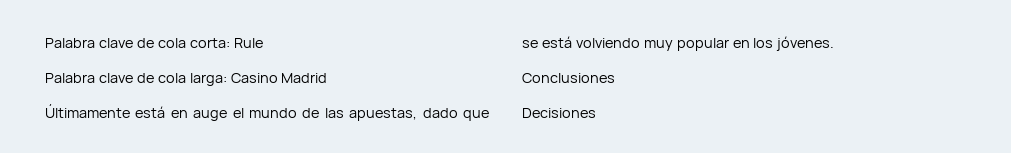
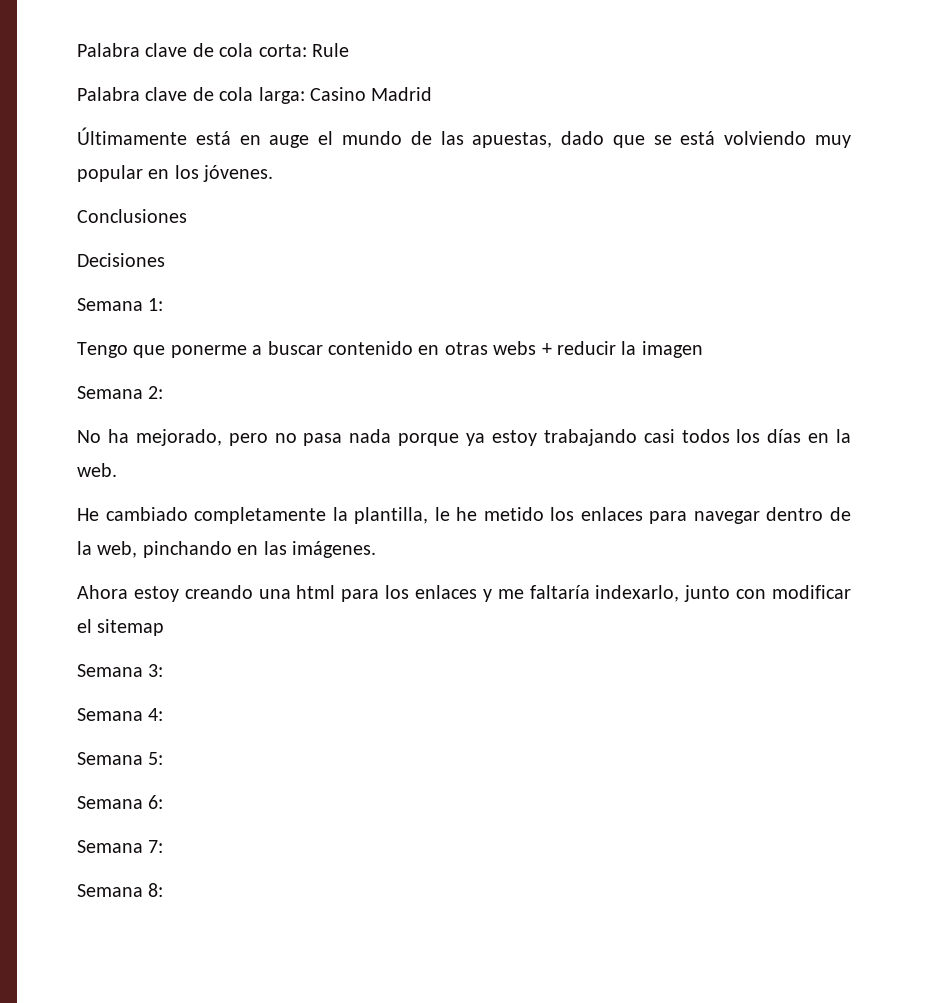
(596, 113) none -> [77,298,164,311] [77,341,703,358] [77,386,164,399] [77,429,851,446] [77,463,117,477] [77,507,852,524] [77,541,376,558] [77,585,851,602] [77,619,165,636] [77,664,164,677] [77,708,164,721] [77,752,164,765] [77,795,164,809] [77,840,164,853] [77,883,164,897] // Semana 1: // Tengo que ponerme a buscar contenido en otras webs + reducir la imagen // Semana 2: // No ha mejorado, pero no pasa nada porque ya estoy trabajando casi todos los días en la web. // He cambiado completamente la plantilla, le he metido los enlaces para navegar dentro de la web, pinchando en las imágenes. // Ahora estoy creando una html para los enlaces y me faltaría indexarlo, junto con modificar el sitemap // Semana 3: // Semana 4: // Semana 5: // Semana 6: // Semana 7: // Semana 8:

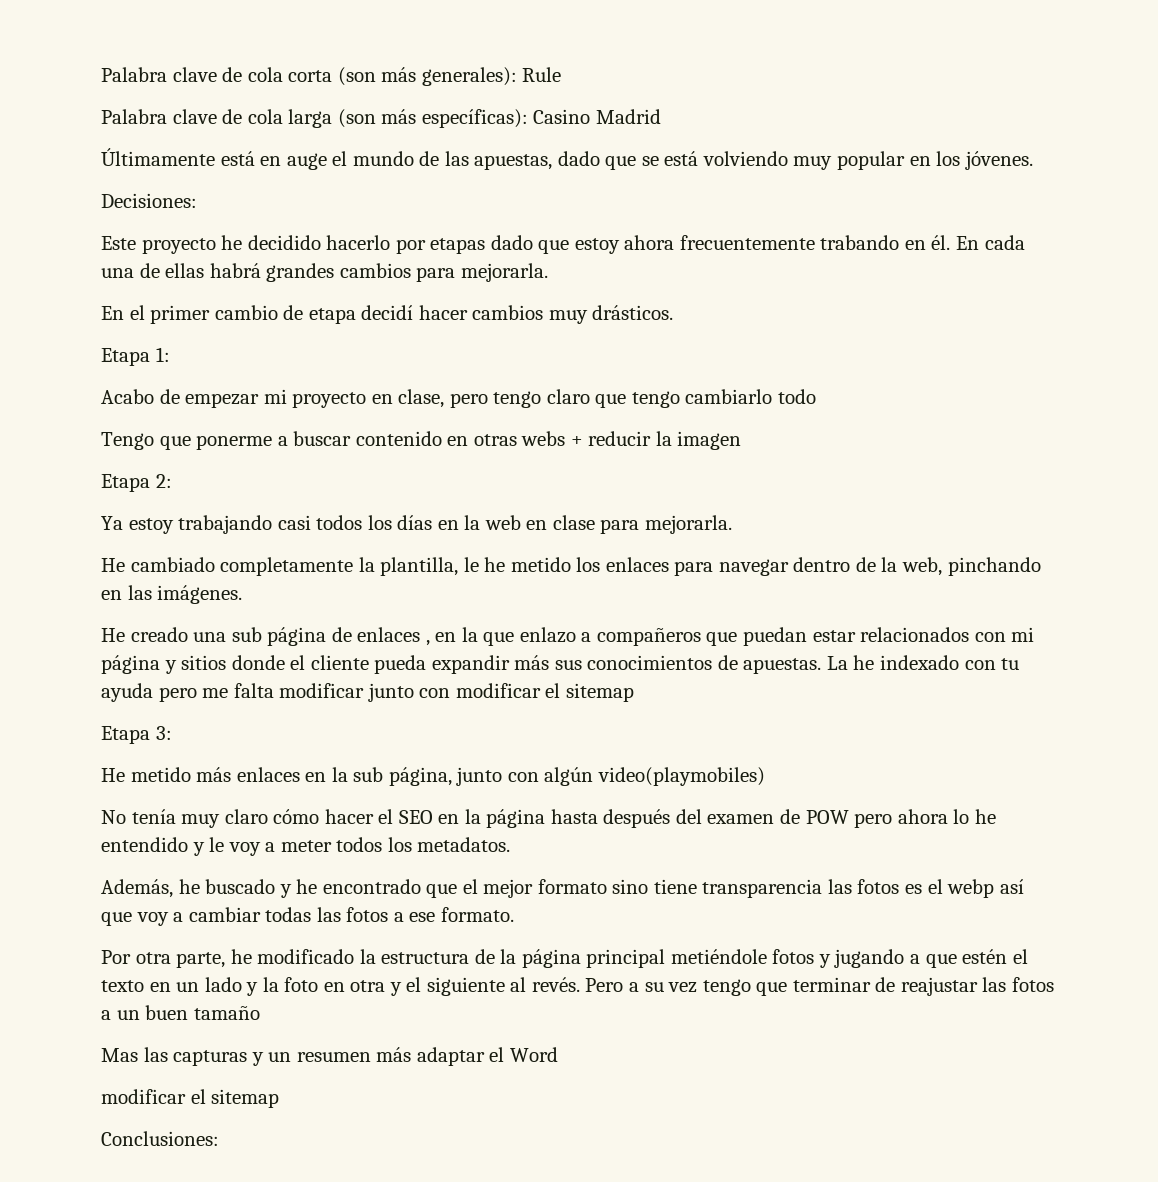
[77,43,307,57] Palabra clave de cola corta: -> [101,67,517,86] Palabra clave de cola corta (son más generales):
[258,87,305,104] larga: -> [288,109,528,128] larga (son más específicas):
[77,209,187,223] [77,253,165,267] [77,298,164,311] Conclusiones // Decisiones // Semana 1: -> [101,193,197,208] [101,235,1025,254] [101,263,548,282] [101,305,674,324] [101,347,170,366] [101,389,816,408] Decisiones: // Este proyecto he decidido hacerlo por etapas dado que estoy ahora frecuentemente trabando en él. En cada una de ellas habrá grandes cambios para mejorarla. // En el primer cambio de etapa decidí hacer cambios muy drásticos. // Etapa 1: // Acabo de empezar mi proyecto en clase, pero tengo claro que tengo cambiarlo todo
[77,386,143,399] Semana -> [101,474,150,492] Etapa
[77,429,485,446] No ha mejorado, pero no pasa nada porque ya -> [101,516,123,530] Ya
[77,463,117,477] web. -> [484,515,732,534] web en clase para mejorarla.
[77,585,680,602] Ahora estoy creando una html para los enlaces y me faltaría indexarlo, -> [101,627,1035,646] [101,655,1020,674] [101,683,365,702] He creado una sub página de enlaces , en la que enlazo a compañeros que puedan estar relacionados con mi página y sitios donde el cliente pueda expandir más sus conocimientos de apuestas. La he indexado con tu ayuda pero me falta modificar
[77,664,143,677] Semana -> [101,726,150,744] Etapa
[77,708,164,721] [77,752,164,765] [77,795,164,809] [77,840,164,853] [77,883,164,897] Semana 4: // Semana 5: // Semana 6: // Semana 7: // Semana 8: -> [101,767,765,786] [101,809,996,828] [101,837,511,856] [101,879,1024,898] [101,907,514,926] [101,949,1028,968] [101,977,1054,996] [101,1005,260,1020] [101,1047,558,1066] [101,1089,280,1108] [101,1131,219,1146] He metido más enlaces en la sub página, junto con algún video(playmobiles) // No tenía muy claro cómo hacer el SEO en la página hasta después del examen de POW pero ahora lo he entendido y le voy a meter todos los metadatos. // Además, he buscado y he encontrado que el mejor formato sino tiene transparencia las fotos es el webp así que voy a cambiar todas las fotos a ese formato. // Por otra parte, he modificado la estructura de la página principal metiéndole fotos y jugando a que estén el texto en un lado y la foto en otra y el siguiente al revés. Pero a su vez tengo que terminar de reajustar las fotos a un buen tamaño // Mas las capturas y un resumen más adaptar el Word // modificar el sitemap // Conclusiones:

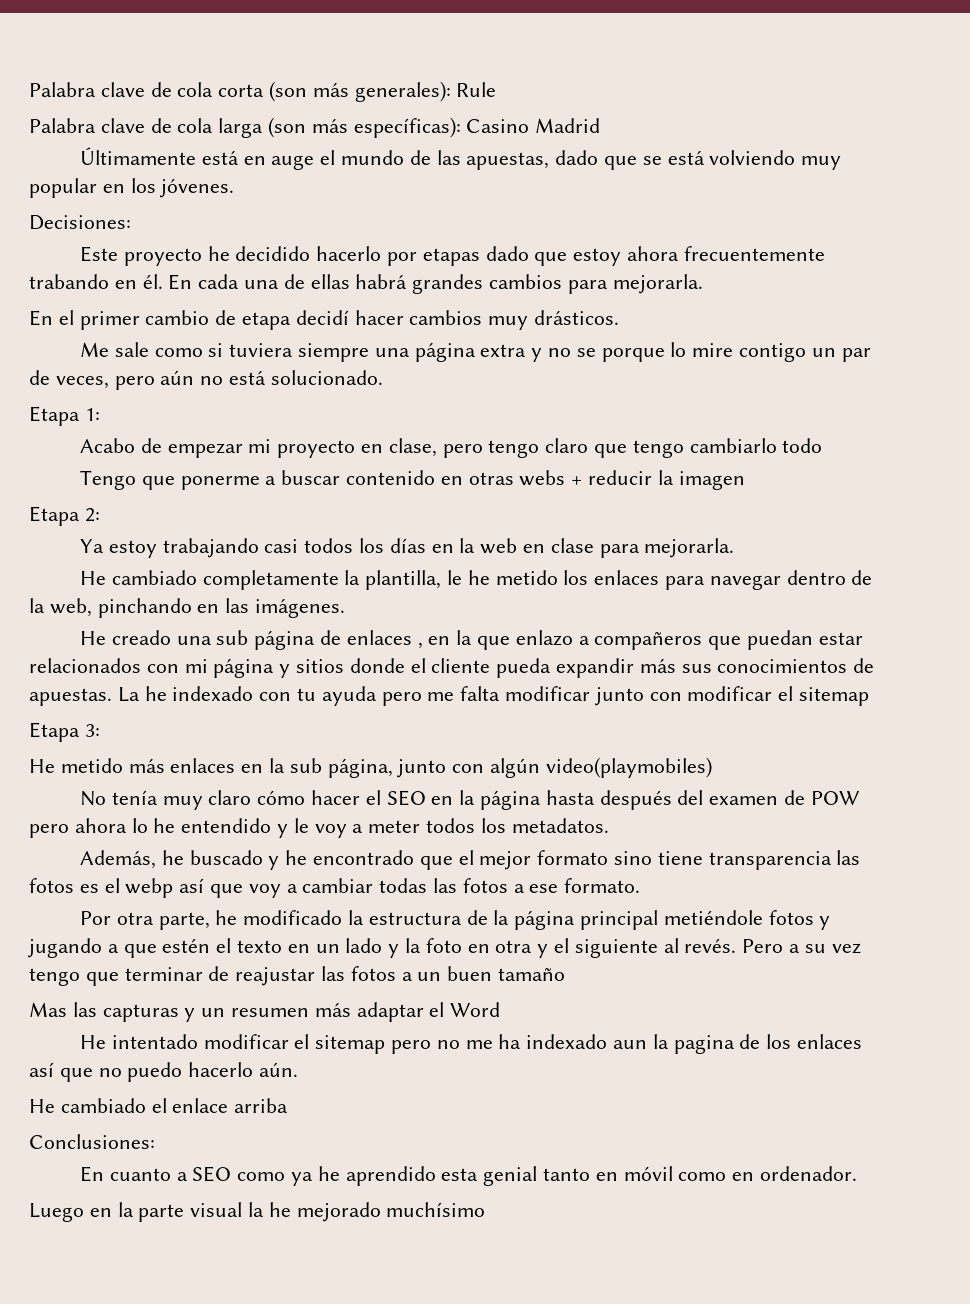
(674, 312) none -> [79,342,871,362] [29,370,383,390] // Me sale como si tuviera siempre una página extra y no se porque lo mire contigo un par de veces, pero aún no está solucionado.
[101,1089,280,1108] [101,1131,219,1146] modificar el sitemap // Conclusiones: -> [79,1034,863,1054] [29,1062,299,1082] [29,1098,289,1113] [29,1134,155,1149] [79,1166,858,1186] [29,1202,486,1222] He intentado modificar el sitemap pero no me ha indexado aun la pagina de los enlaces así que no puedo hacerlo aún. // He cambiado el enlace arriba // Conclusiones: // En cuanto a SEO como ya he aprendido esta genial tanto en móvil como en ordenador. // Luego en la parte visual la he mejorado muchísimo

